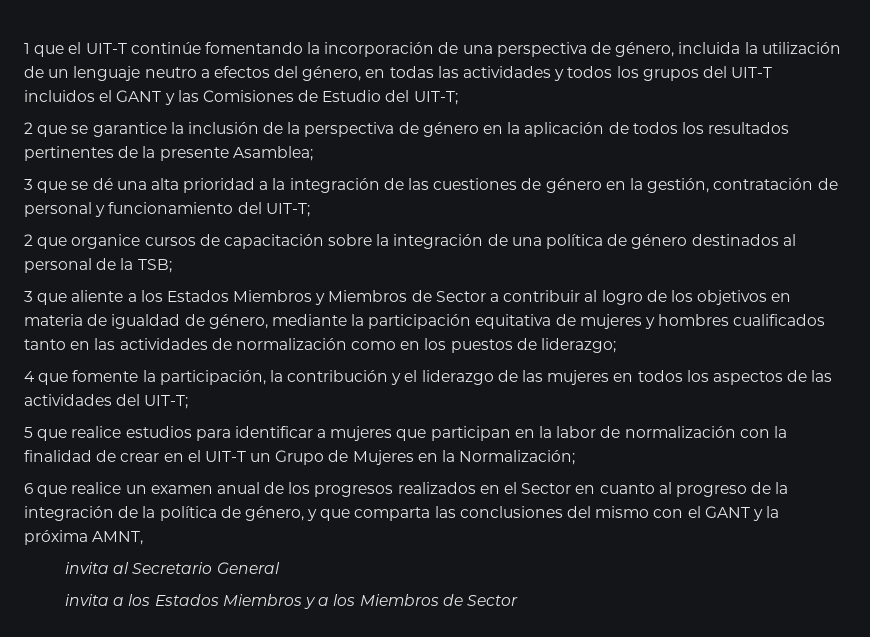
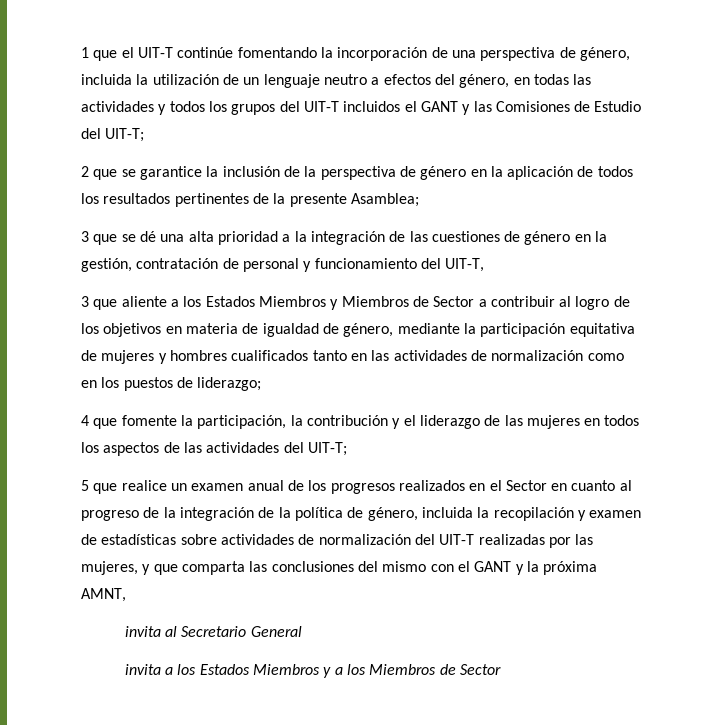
[265,203,310,217] [24,234,796,249] [24,258,172,273] UIT-T; // 2 que organice cursos de capacitación sobre la integración de una política de género destinados al personal de la TSB; -> [445,258,485,272] UIT-T,
[125,426,787,441] [24,450,576,465] [24,482,122,497] estudios para identificar a mujeres que participan en la labor de normalización con la finalidad de crear en el UIT-T un Grupo de Mujeres en la Normalización; // 6 que realice -> (167, 485) none
(304, 513) none -> [421,507,642,521] [81,534,594,548] [81,561,138,575] incluida la recopilación y examen de estadísticas sobre actividades de normalización del UIT-T realizadas por las mujeres,

